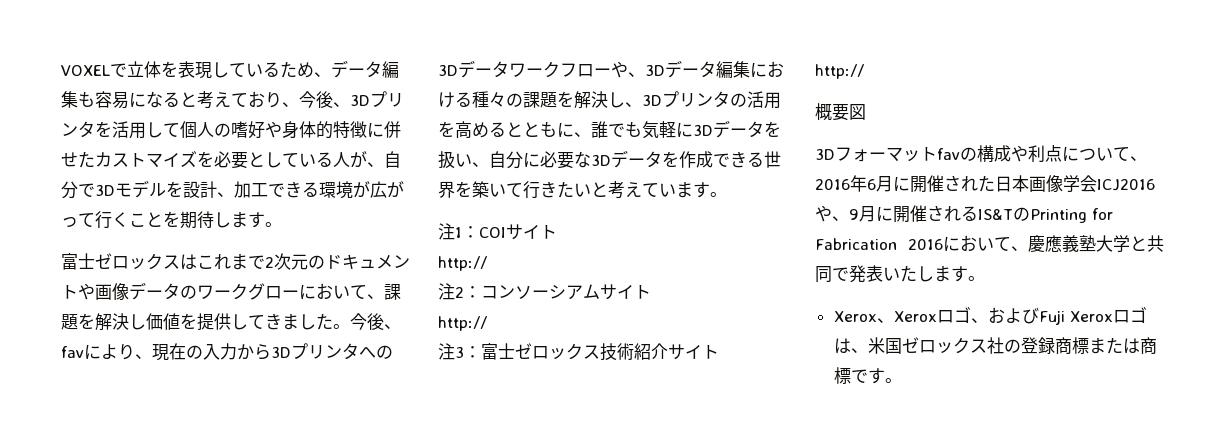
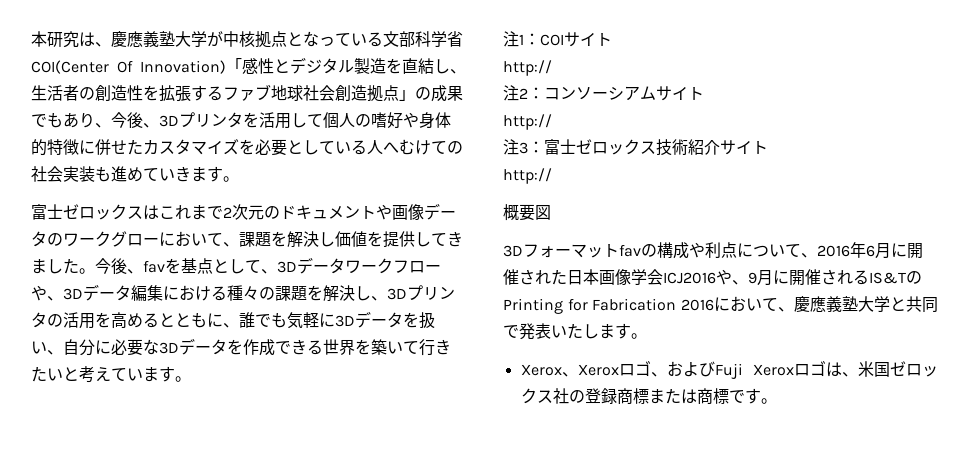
[61,60,399,79] [61,91,265,109] VOXELで立体を表現しているため、データ編集も容易になると考えてお -> [31,31,463,48] [31,57,466,74] [31,84,463,102] [31,112,79,128] 本研究は、慶應義塾大学が中核拠点となっている文部科学省COI(Center Of Innovation)「感性とデジタル製造を直結し、生活者の創造性を拡張するファブ地球社会創造拠点」の成果でもあ
[129,153,146,167] ト -> [175,139,191,155] タ
[350,151,401,168] [61,180,404,199] [61,211,231,229] が、自分で3Dモデルを設計、加工できる環境が広がって行くことを期待し -> [383,139,463,155] [31,166,191,182] へむけての社会実装も進めていき
[84,343,393,361] により、現在の入力から3Dプリンタへの -> [165,258,277,274] を基点として、

